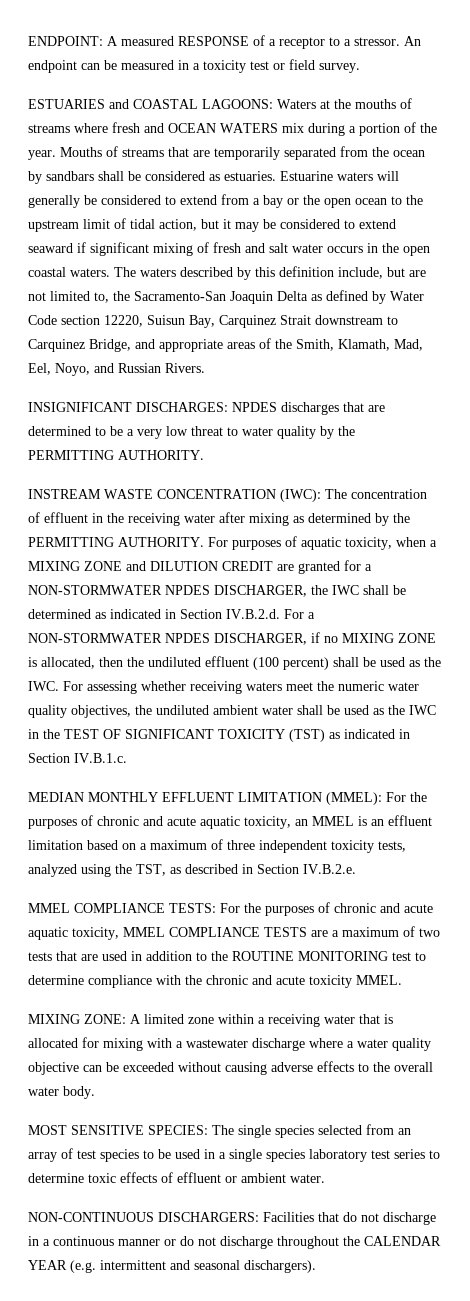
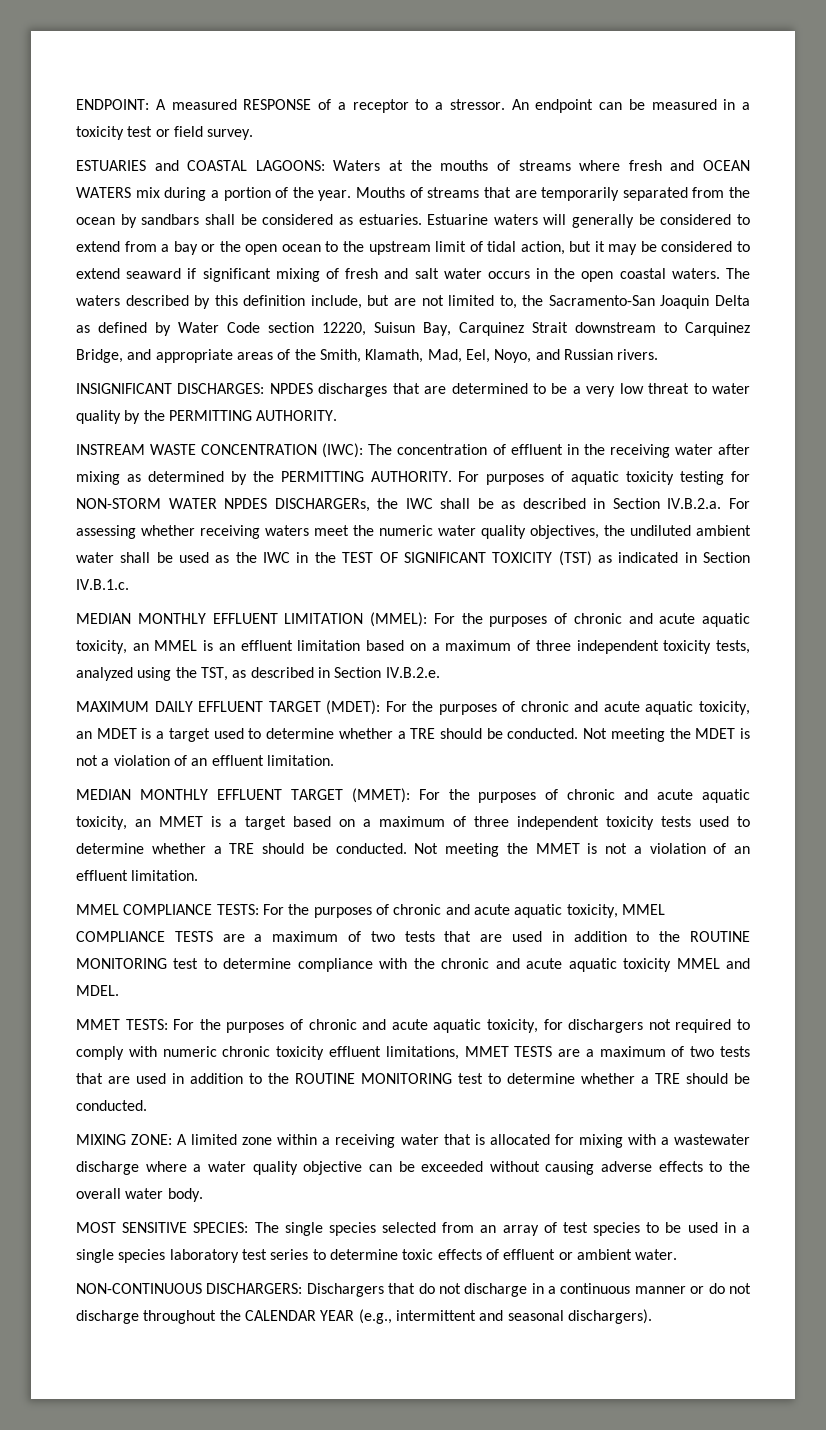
[165,363,205,373] Rivers. -> [617,349,659,360] rivers.
[345,537,437,550] [28,560,372,574] [28,585,406,597] [28,609,315,619] [28,632,436,645] [28,656,441,670] [28,681,59,691] toxicity, when a MIXING ZONE and DILUTION CREDIT are granted for a NON-STORMWATER NPDES DISCHARGER, the IWC shall be determined as indicated in Section IV.B.2.d. For a NON-STORMWATER NPDES DISCHARGER, if no MIXING ZONE is allocated, then the undiluted effluent (100 percent) shall be used as the IWC. -> [626,471,750,485] [76,498,722,512] toxicity testing for NON-STORM WATER NPDES DISCHARGERs, the IWC shall be as described in Section IV.B.2.a.
(356, 869) none -> [76,700,751,715] [76,728,750,742] [76,755,334,766] [76,788,750,803] [76,816,750,830] [76,843,750,857] [76,870,199,881] // MAXIMUM DAILY EFFLUENT TARGET (MDET): For the purposes of chronic and acute aquatic toxicity, an MDET is a target used to determine whether a TRE should be conducted. Not meeting the MDET is not a violation of an effluent limitation. // MEDIAN MONTHLY EFFLUENT TARGET (MMET): For the purposes of chronic and acute aquatic toxicity, an MMET is a target based on a maximum of three independent toxicity tests used to determine whether a TRE should be conducted. Not meeting the MMET is not a violation of an effluent limitation.
[309,975,402,988] toxicity MMEL. -> [568,958,750,972] [76,985,119,996] [76,1019,751,1033] [76,1046,751,1060] [76,1073,750,1084] [76,1100,147,1111] aquatic toxicity MMEL and MDEL. // MMET TESTS: For the purposes of chronic and acute aquatic toxicity, for dischargers not required to comply with numeric chronic toxicity effluent limitations, MMET TESTS are a maximum of two tests that are used in addition to the ROUTINE MONITORING test to determine whether a TRE should be conducted.
[263,1212,314,1222] Facilities -> [306,1283,384,1297] Dischargers
[70,1260,96,1273] (e.g. -> [358,1309,392,1324] (e.g.,

